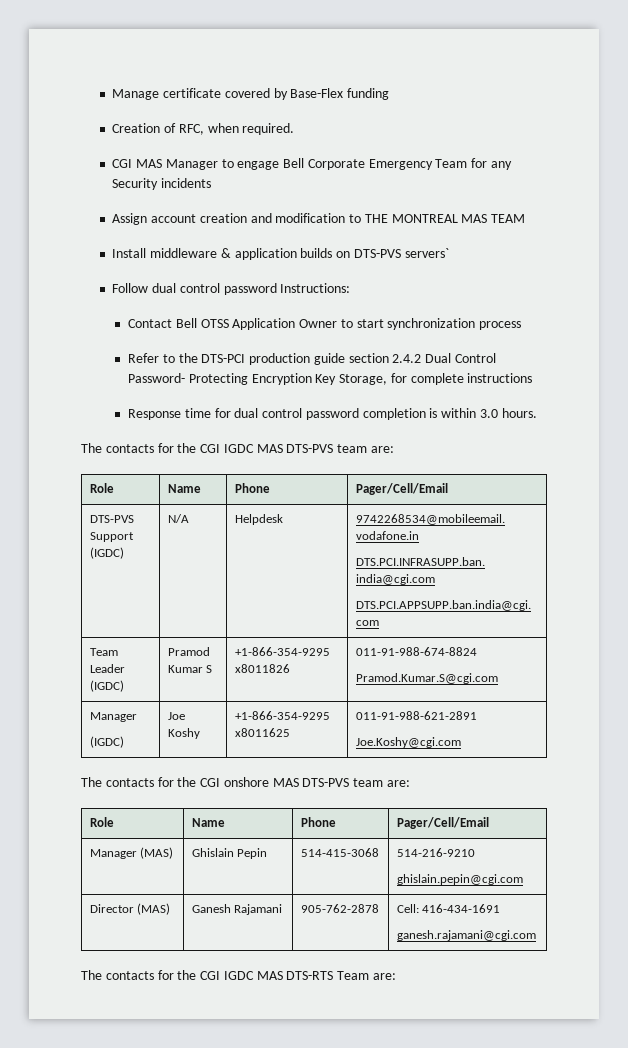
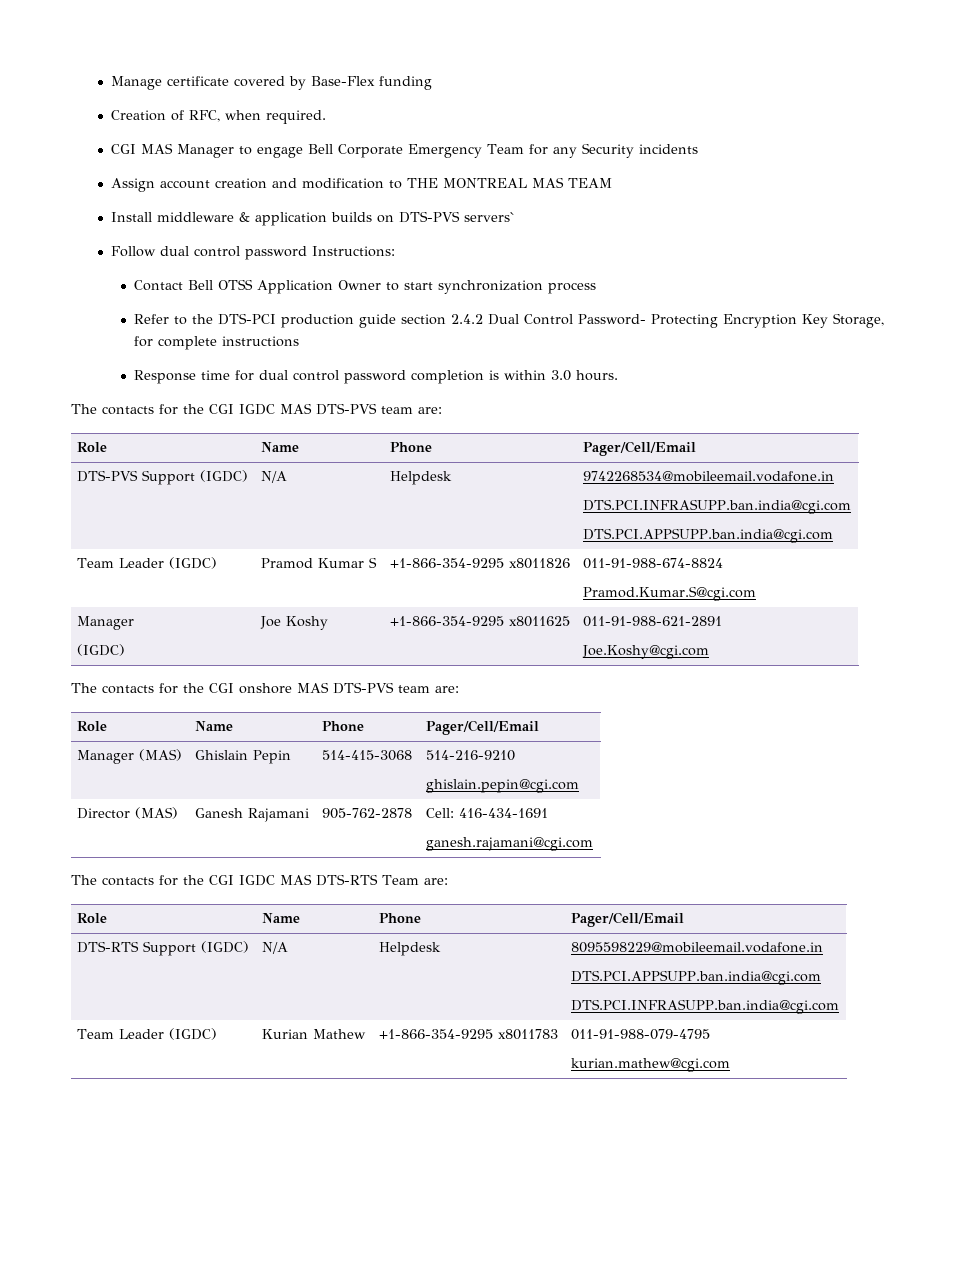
(397, 976) none -> [77,913,108,923] [262,913,301,923] [379,913,422,923] [571,912,685,927] [77,941,250,956] [262,942,289,954] [379,942,442,956] [571,942,824,953] [571,970,822,985] [571,999,840,1014] [77,1028,218,1040] [262,1029,367,1039] [379,1029,559,1040] [571,1029,711,1040] [571,1058,731,1072] // Role | Name | Phone | Pager/Cell/Email // DTS-RTS Support (IGDC) | N/A | Helpdesk | 8095598229@mobileemail.vodafone.in // DTS.PCI.APPSUPP.ban.india@cgi.com // DTS.PCI.INFRASUPP.ban.india@cgi.com // Team Leader (IGDC) | Kurian Mathew | +1-866-354-9295 x8011783 | 011-91-988-079-4795 // kurian.mathew@cgi.com

